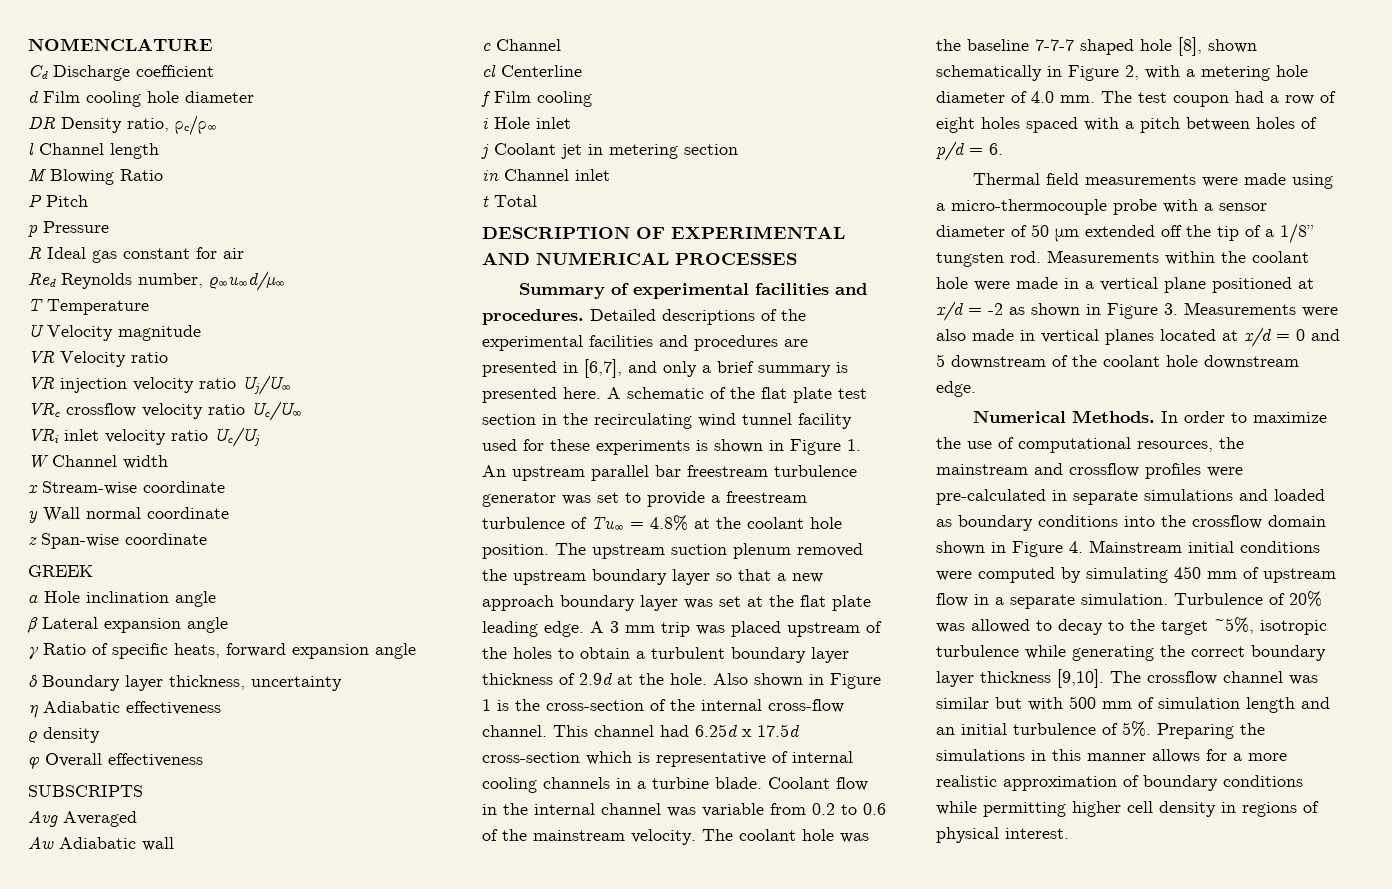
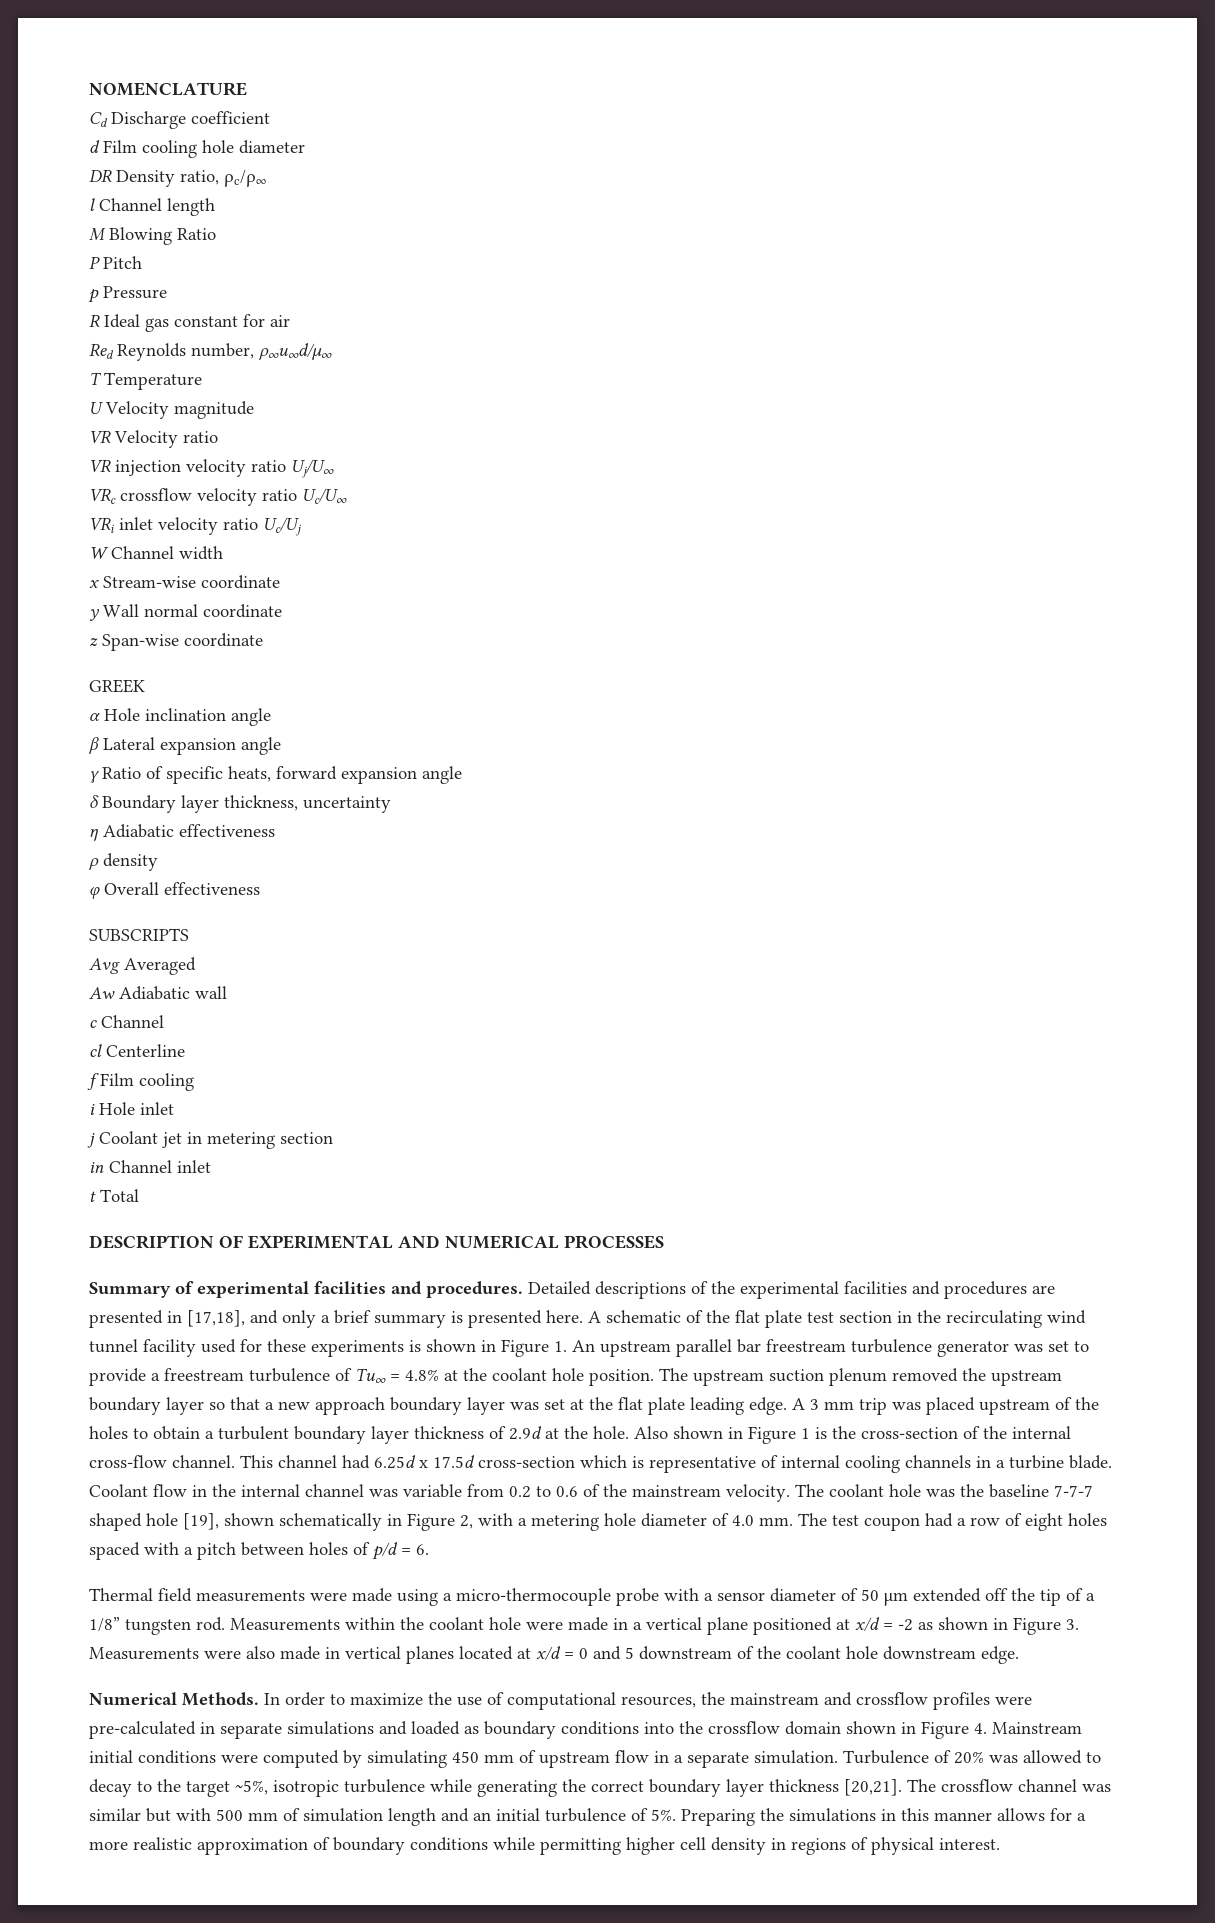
[584,359,622,378] [6,7], -> [187,1310,245,1327] [17,18],
[1178,37,1202,56] [8], -> [183,1513,219,1530] [19],
[1057,669,1104,688] [9,10]. -> [844,1779,902,1796] [20,21].

